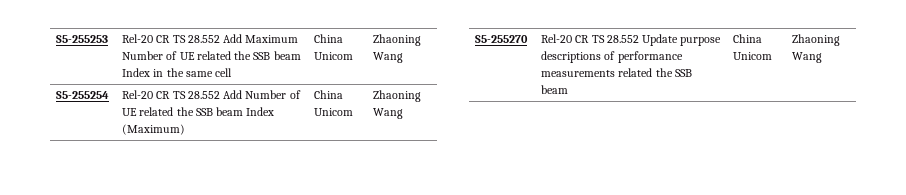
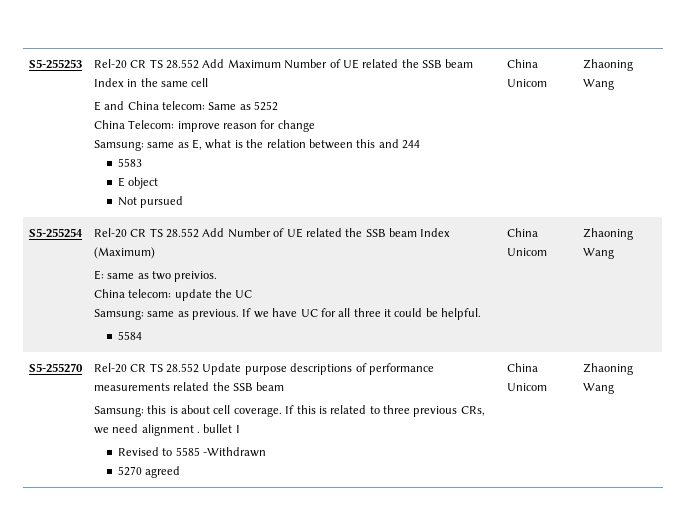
(233, 72) none -> [93,101,279,111] [93,120,315,132] [93,139,420,151] [117,158,142,167] [117,177,159,189] [117,196,184,208] // E and China telecom: Same as 5252 // China Telecom: improve reason for change // Samsung: same as E, what is the relation between this and 244 // 5583 // E object // Not pursued
(186, 129) none -> [93,270,218,282] [93,289,253,301] [93,308,482,320] [117,331,142,340] // E: same as two preivios. // China telecom: update the UC // Samsung: same as previous. If we have UC for all three it could be helpful. // 5584
(569, 89) none -> [93,405,485,417] [93,424,240,436] [117,447,267,457] [117,466,181,478] // Samsung: this is about cell coverage. If this is related to three previous CRs, we need alignment . bullet I // Revised to 5585 -Withdrawn // 5270 agreed

